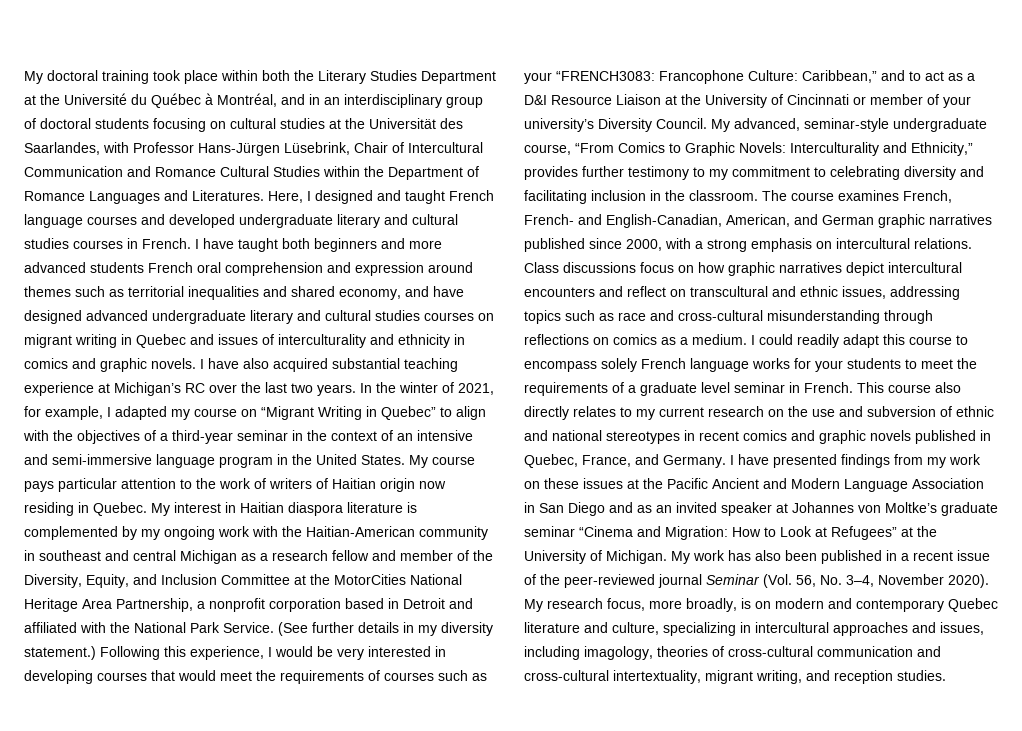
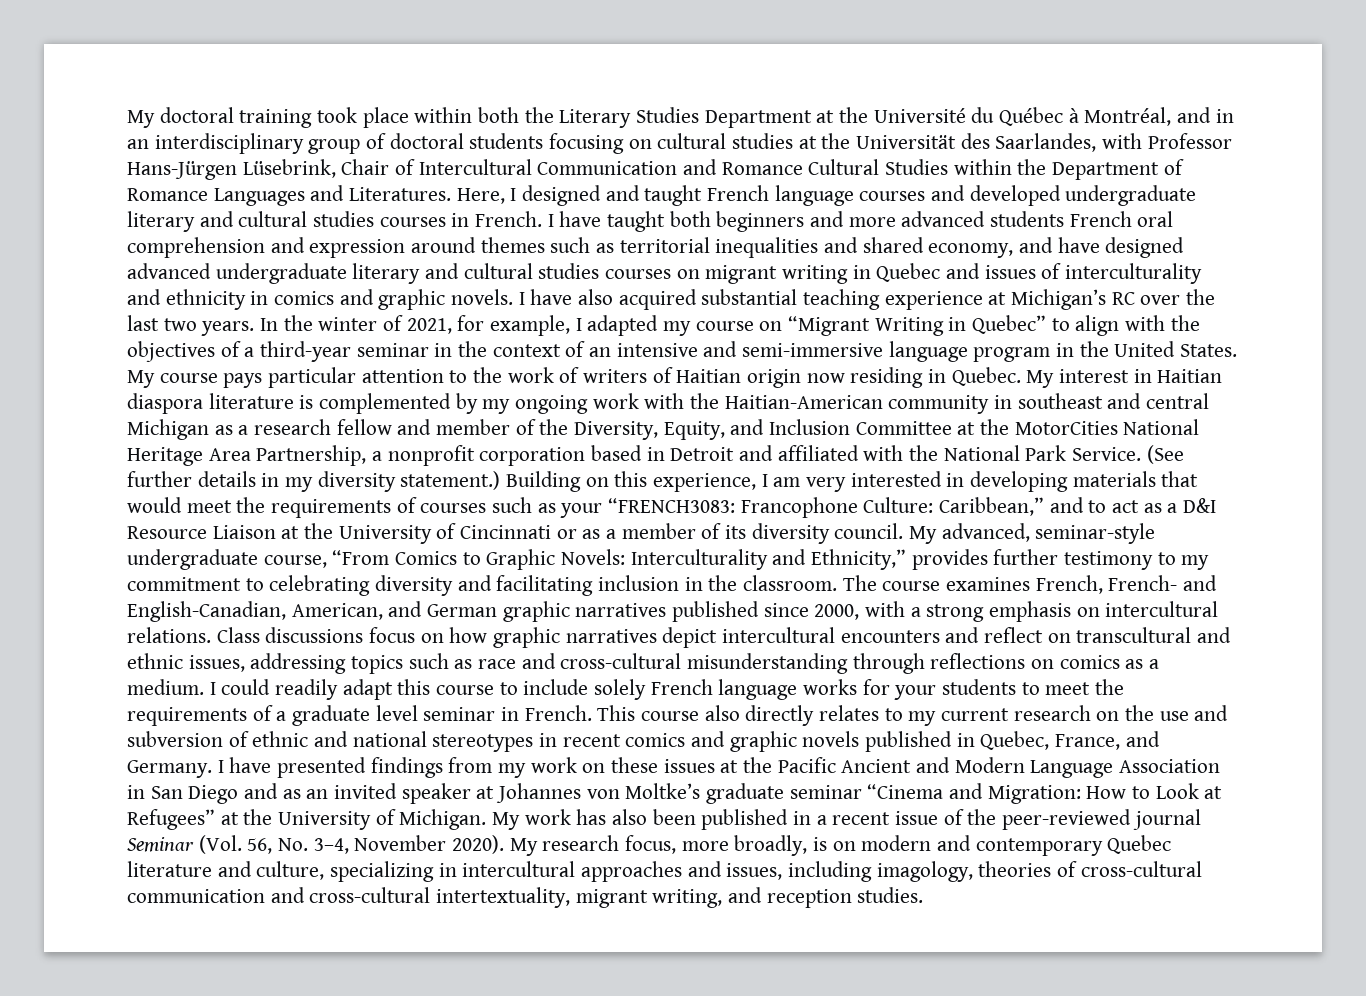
[100,646,160,660] Following -> [506,471,609,492] Building on
[275,646,333,657] would be -> [773,477,801,487] am
[97,672,147,681] courses -> [1072,471,1156,487] materials
[870,94,971,108] [524,118,707,132] member of your university’s Diversity Council. -> [582,523,904,544] as a member of its diversity council.
[524,361,597,372] encompass -> [523,679,589,695] include

